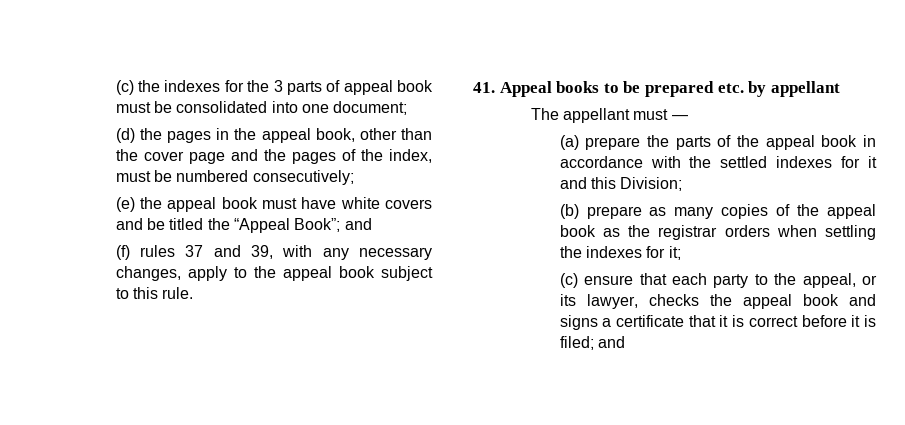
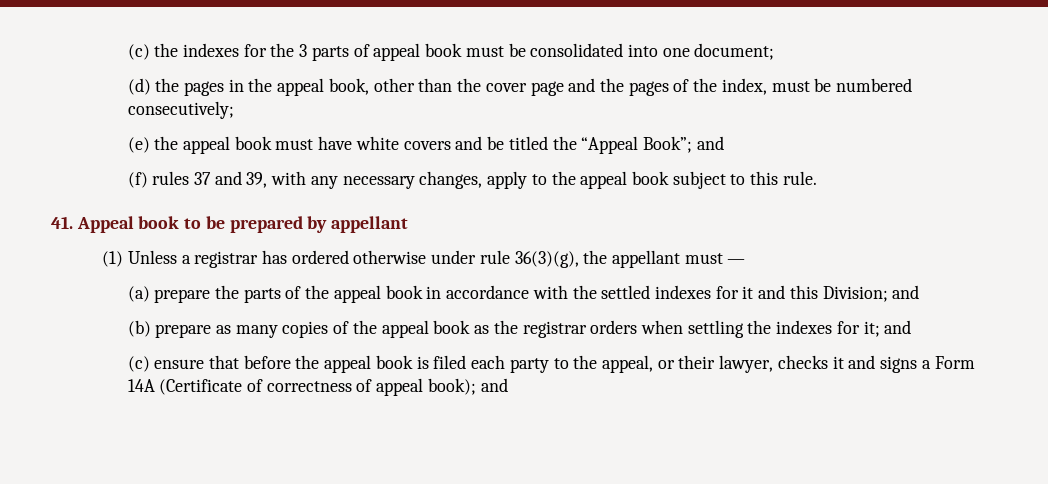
[556,81,600,93] books -> [138,216,180,229] book
[717,83,744,93] etc. -> (303, 224) none
[530,108,559,120] The -> [102,250,608,268] (1) Unless a registrar has ordered otherwise under rule 36(3)(g), the
(683, 184) none -> [892,285,920,299] and
(681, 253) none -> [884,320,912,334] and
(667, 279) none -> [243,355,467,373] before the appeal book is filed
[559,294,576,306] its -> [678,355,716,369] their
[709,294,876,309] [559,315,876,330] [559,336,594,350] the appeal book and signs a certificate that it is correct before it is filed; -> [832,355,975,373] [127,378,476,396] it and signs a Form 14A (Certificate of correctness of appeal book);

